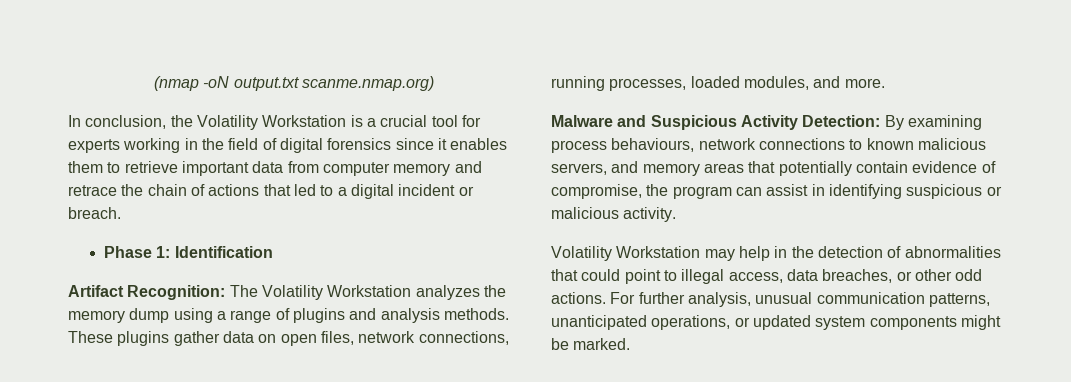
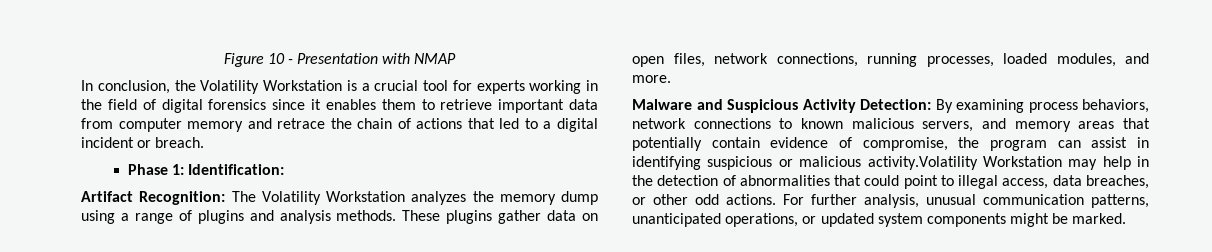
[154,76,434,91] (nmap -oN output.txt scanme.nmap.org) -> [223,53,457,67] Figure 10 - Presentation with NMAP
[174,246,273,258] Identification -> [188,164,285,175] Identification:
[611,138,695,152] behaviours, -> [1082,99,1149,113] behaviors,
[623,207,677,222] [551,246,612,261] activity. // Volatility -> [867,156,978,170] activity.Volatility

